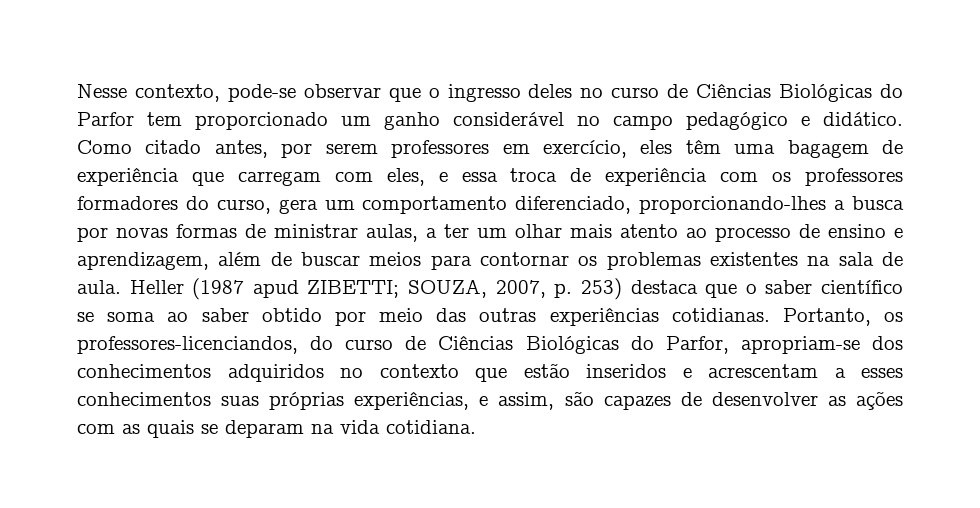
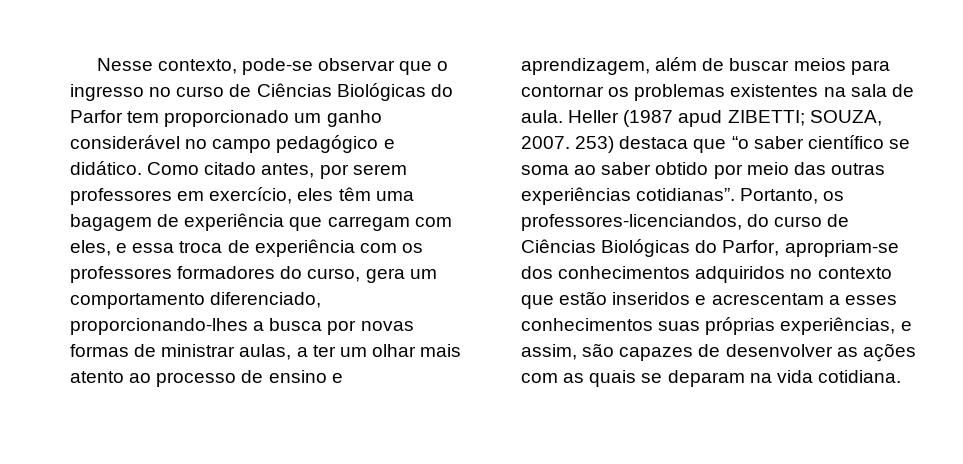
[528,84,573,98] deles -> (144, 92) none
[495,280,573,298] 2007, p. -> [521,136,570,149] 2007.
[745,284,757,294] o -> [731,136,749,149] “o
[671,308,770,322] cotidianas. -> [636,188,736,201] cotidianas”.

